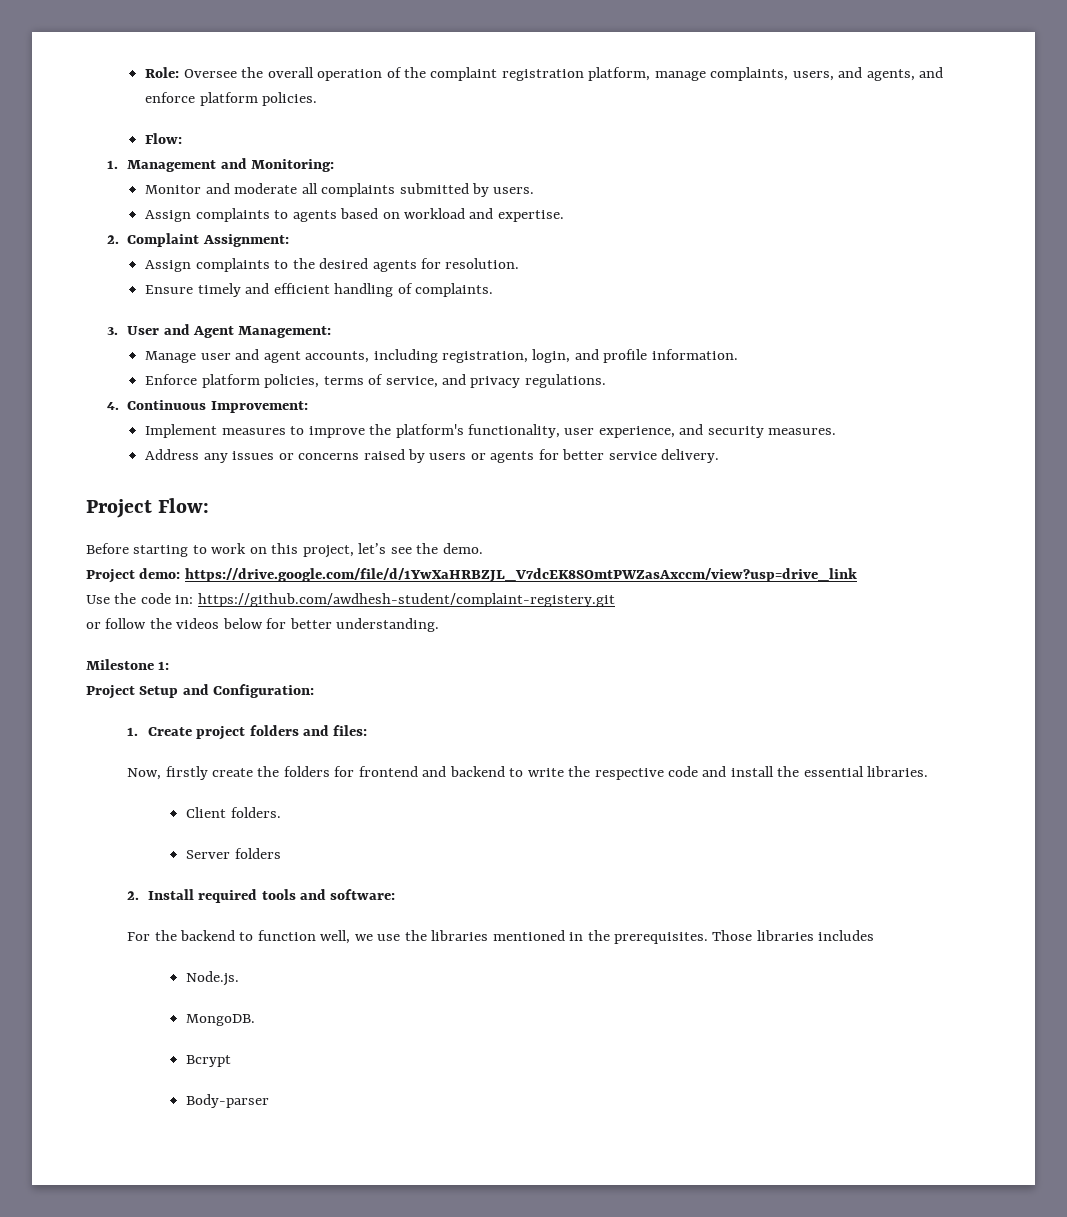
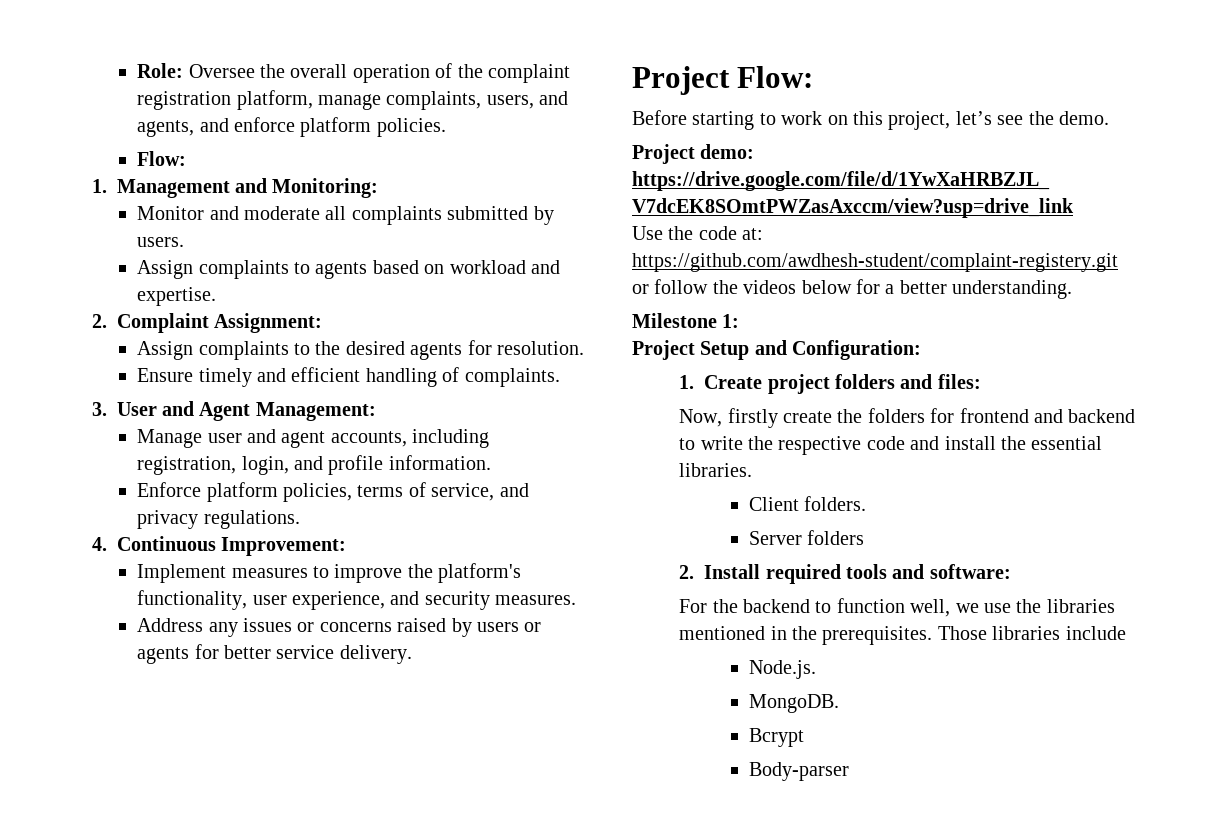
[175,595,194,604] in: -> [742,228,764,240] at:
(287, 623) none -> [885,284,895,294] a
[818,930,875,941] includes -> [1065,626,1126,640] include

